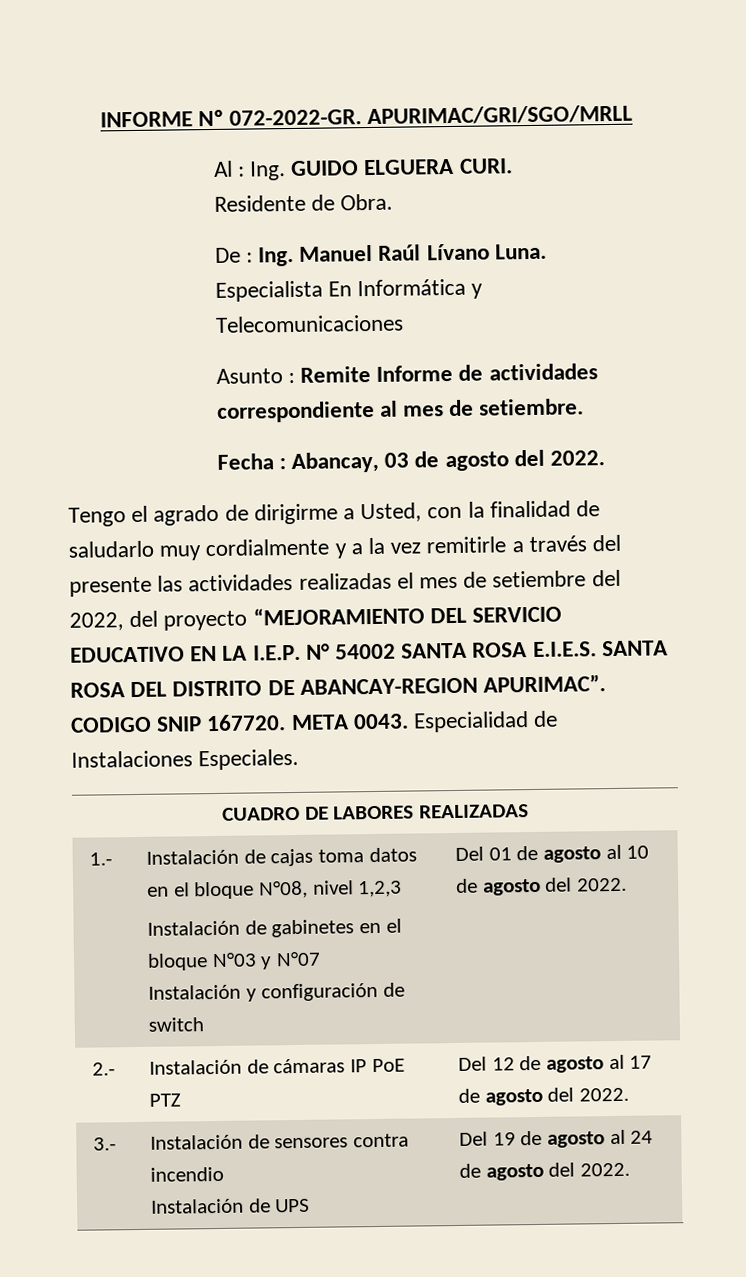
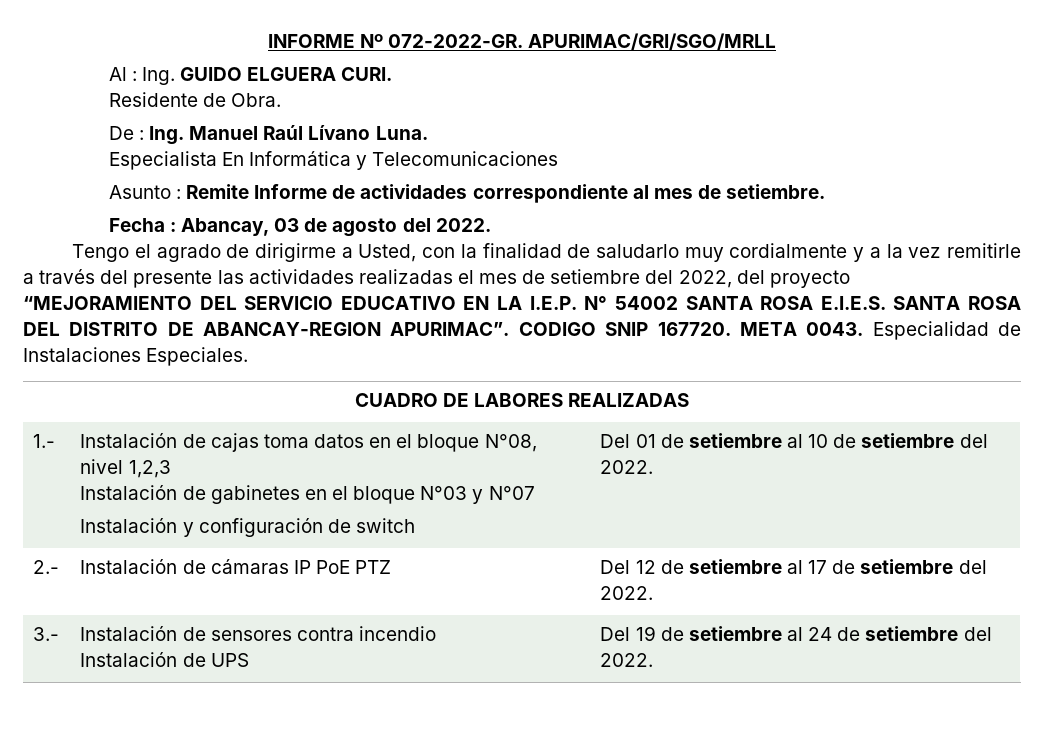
[542,846,601,863] agosto -> [688,433,782,448] setiembre
[482,878,541,896] agosto -> [861,433,955,448] setiembre
[545,1056,604,1073] agosto -> [688,559,782,574] setiembre
[484,1088,543,1106] agosto -> [860,559,954,574] setiembre
[546,1131,605,1148] agosto -> [688,626,782,641] setiembre
[485,1163,544,1181] agosto -> [865,626,959,641] setiembre

